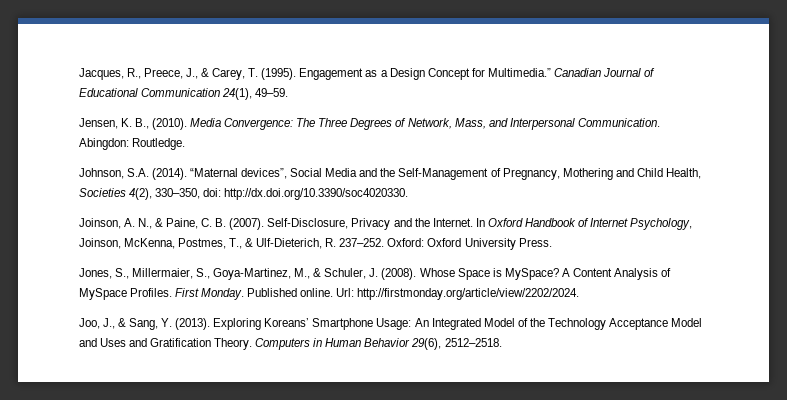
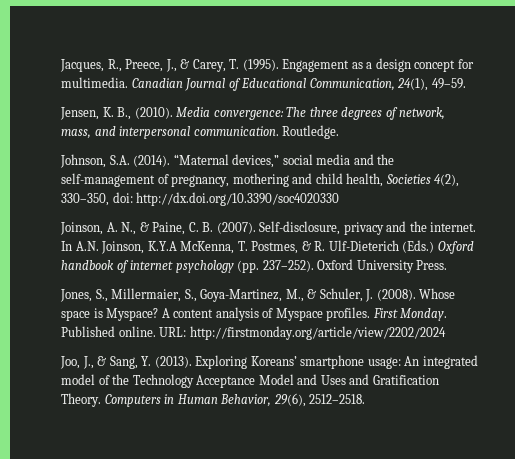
[389,68,551,80] Design Concept for Multimedia.” -> [375,58,474,72] [61,77,129,88] design concept for multimedia.
[140,88,220,97] Communication -> [309,78,395,91] Communication,
[224,118,660,130] [78,138,129,150] Convergence: The Three Degrees of Network, Mass, and Interpersonal Communication. Abingdon: -> [213,107,446,120] [61,126,279,139] convergence: The three degrees of network, mass, and interpersonal communication.
[240,168,702,180] devices”, Social Media and the Self-Management of Pregnancy, Mothering and Child Health, -> [232,154,395,168] [61,173,384,187] devices,” social media and the self-management of pregnancy, mothering and child health,
[223,188,408,200] http://dx.doi.org/10.3390/soc4020330. -> [136,192,340,206] http://dx.doi.org/10.3390/soc4020330
[267,218,693,230] [78,238,425,249] Self-Disclosure, Privacy and the Internet. In Oxford Handbook of Internet Psychology, Joinson, McKenna, Postmes, T., & Ulf-Dieterich, R. 237–252. Oxford: -> [259,221,477,235] [61,240,474,254] [61,260,314,273] Self-disclosure, privacy and the internet. In A.N. Joinson, K.Y.A McKenna, T. Postmes, & R. Ulf-Dieterich (Eds.) Oxford handbook of internet psychology (pp. 237–252).
[457,268,672,280] [78,288,172,300] Space is MySpace? A Content Analysis of MySpace Profiles. -> [61,307,371,321] space is Myspace? A content analysis of Myspace profiles.
[336,288,580,300] Url: http://firstmonday.org/article/view/2202/2024. -> [159,326,446,340] URL: http://firstmonday.org/article/view/2202/2024
[312,318,515,330] Smartphone Usage: An Integrated Model -> [300,355,478,369] [61,374,96,385] smartphone usage: An integrated model
[364,338,411,347] Behavior -> [220,394,272,407] Behavior,

